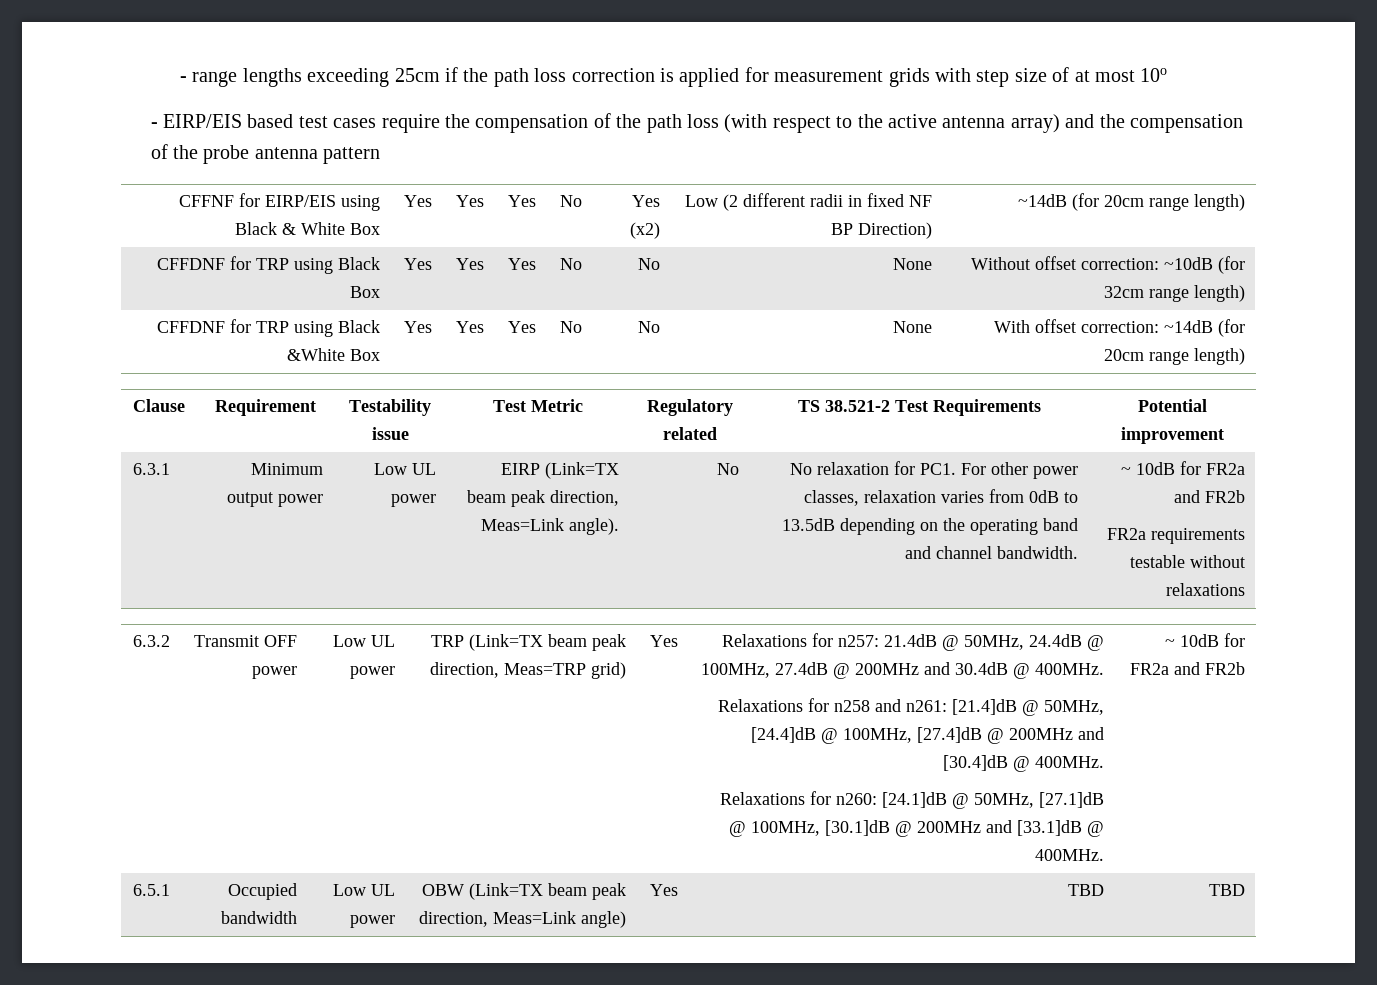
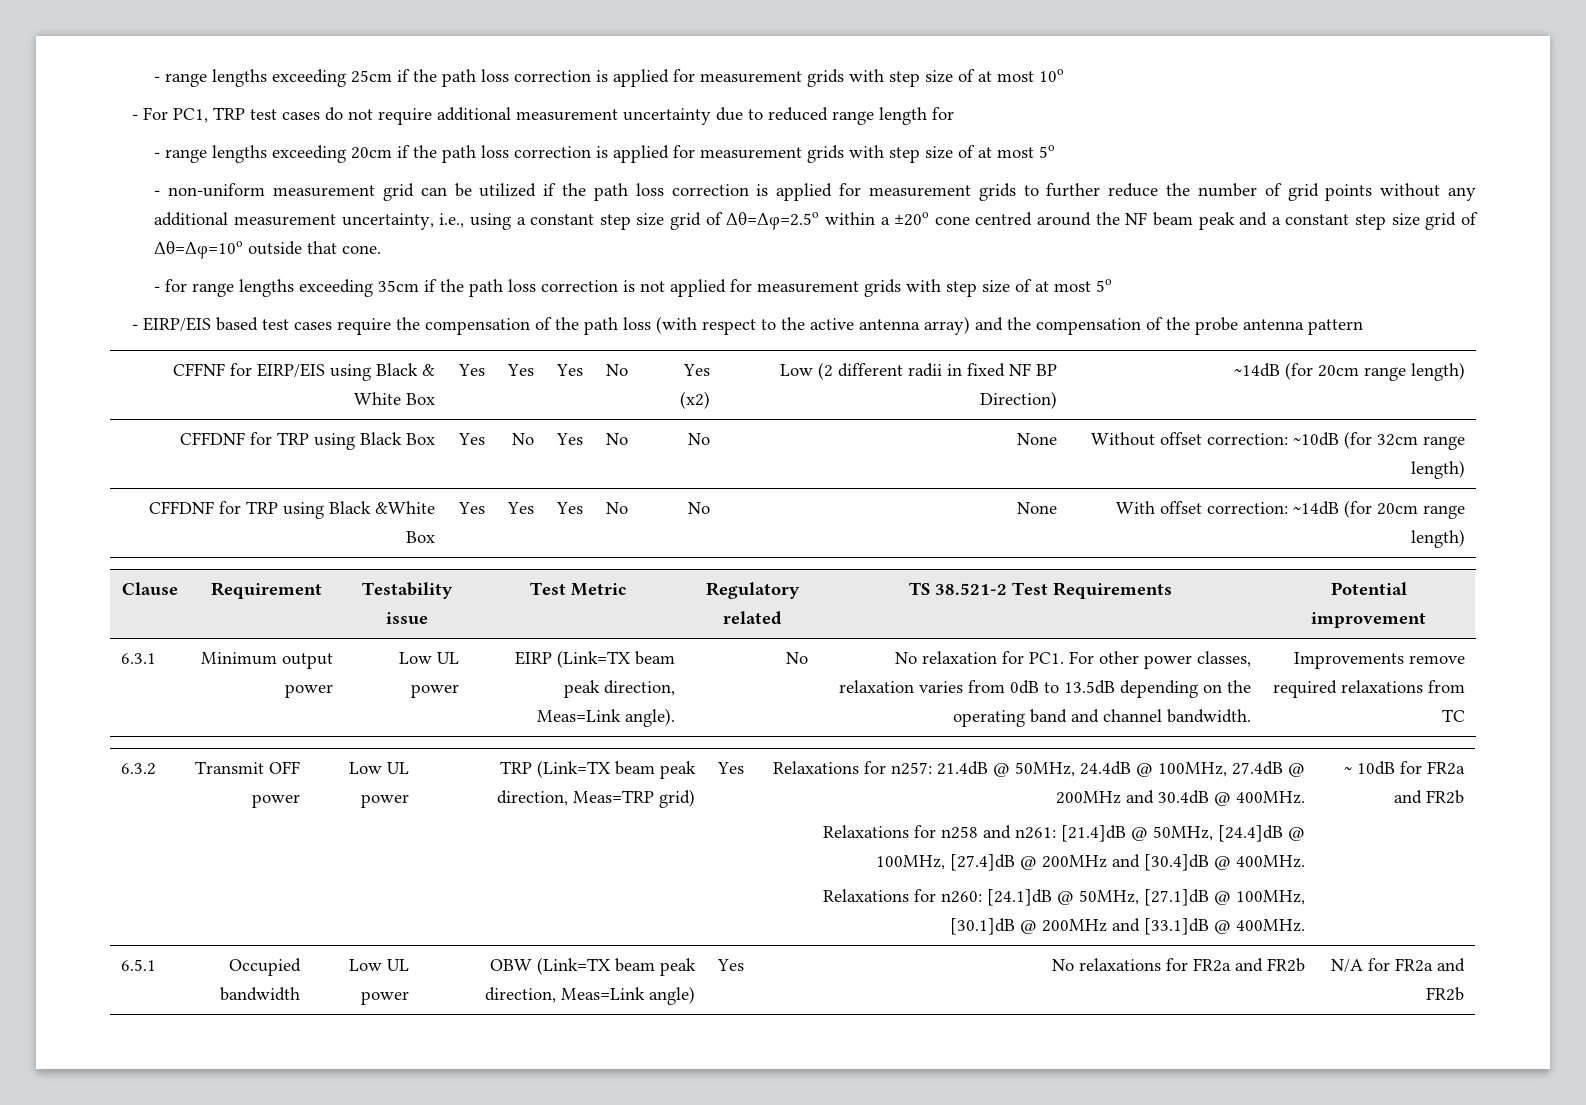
(1168, 75) none -> [132,107,955,125] [154,145,1056,163] [154,183,1477,201] [154,212,1478,230] [154,241,382,259] [154,279,1113,297] // - For PC1, TRP test cases do not require additional measurement uncertainty due to reduced range length for // - range lengths exceeding 20cm if the path loss correction is applied for measurement grids with step size of at most 5o // - non-uniform measurement grid can be utilized if the path loss correction is applied for measurement grids to further reduce the number of grid points without any additional measurement uncertainty, i.e., using a constant step size grid of Δθ=Δφ=2.5o within a ±20o cone centred around the NF beam peak and a constant step size grid of Δθ=Δφ=10o outside that cone. // - for range lengths exceeding 35cm if the path loss correction is not applied for measurement grids with step size of at most 5o
[455,258,484,270] Yes -> [511,433,534,445] No
[1120,461,1245,475] [1173,490,1245,503] [1106,528,1245,544] [1129,555,1245,568] [1165,583,1245,596] ~ 10dB for FR2a and FR2b // FR2a requirements testable without relaxations -> [1293,652,1465,669] [1272,680,1465,698] [1441,709,1465,722] Improvements remove required relaxations from TC
[1067,884,1104,896] [1208,884,1245,896] TBD | TBD -> [1051,958,1305,972] [1330,958,1465,973] [1425,987,1464,1001] No relaxations for FR2a and FR2b | N/A for FR2a and FR2b

